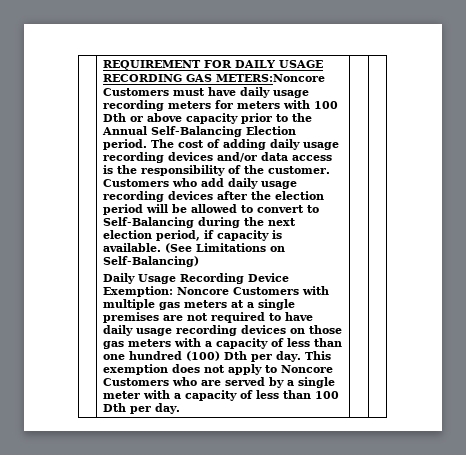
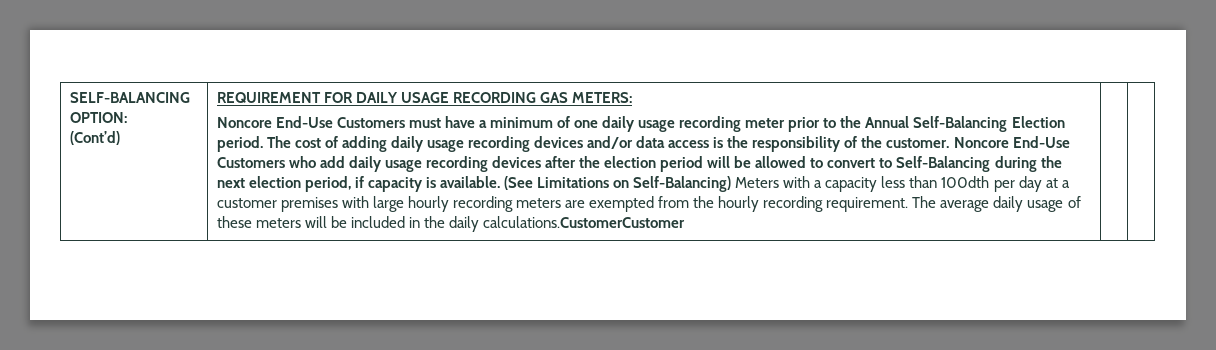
(102, 65) none -> [69,92,190,103] [69,112,127,123] [69,131,120,145] SELF-BALANCING OPTION: // (Cont’d)
[215,74,325,82] [102,87,309,98] [102,100,338,111] [102,113,238,124] METERS:Noncore Customers must have daily usage recording meters for meters with 100 Dth or above capacity -> [571,92,632,103] [216,116,786,132] METERS: // Noncore End-Use Customers must have a minimum of one daily usage recording meter
(330, 170) none -> [953,136,1070,148] Noncore End-Use
[102,273,289,284] [102,286,329,297] [102,299,295,310] [102,312,313,323] [102,325,342,336] [102,338,342,349] [102,351,331,362] [102,364,333,375] [102,377,335,388] [102,390,339,401] [102,403,180,414] // Daily Usage Recording Device Exemption: Noncore Customers with multiple gas meters at a single premises are not required to have daily usage recording devices on those gas meters with a capacity of less than one hundred (100) Dth per day. This exemption does not apply to Noncore Customers who are served by a single meter with a capacity of less than 100 Dth per day. -> [735,176,1070,192] [216,196,1081,212] [216,216,685,232] Meters with a capacity less than 100dth per day at a customer premises with large hourly recording meters are exempted from the hourly recording requirement. The average daily usage of these meters will be included in the daily calculations.CustomerCustomer

